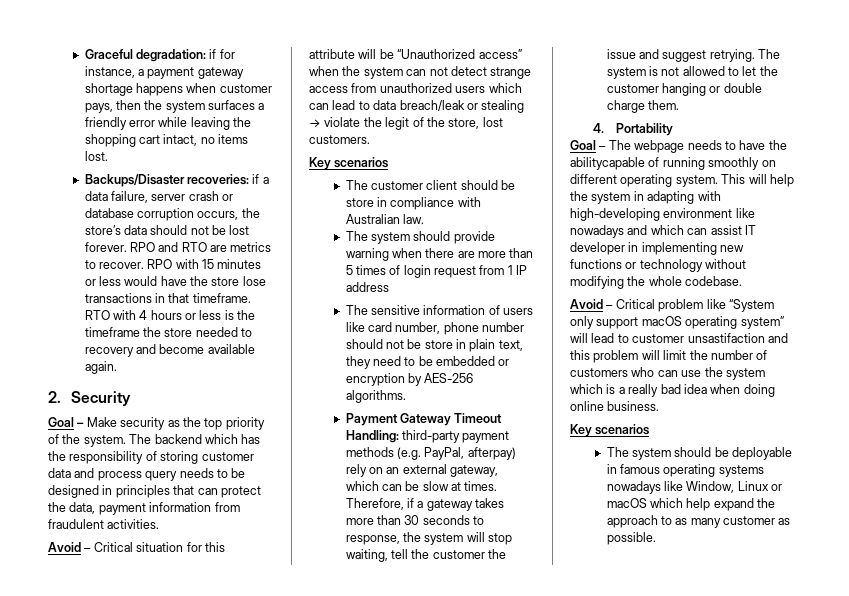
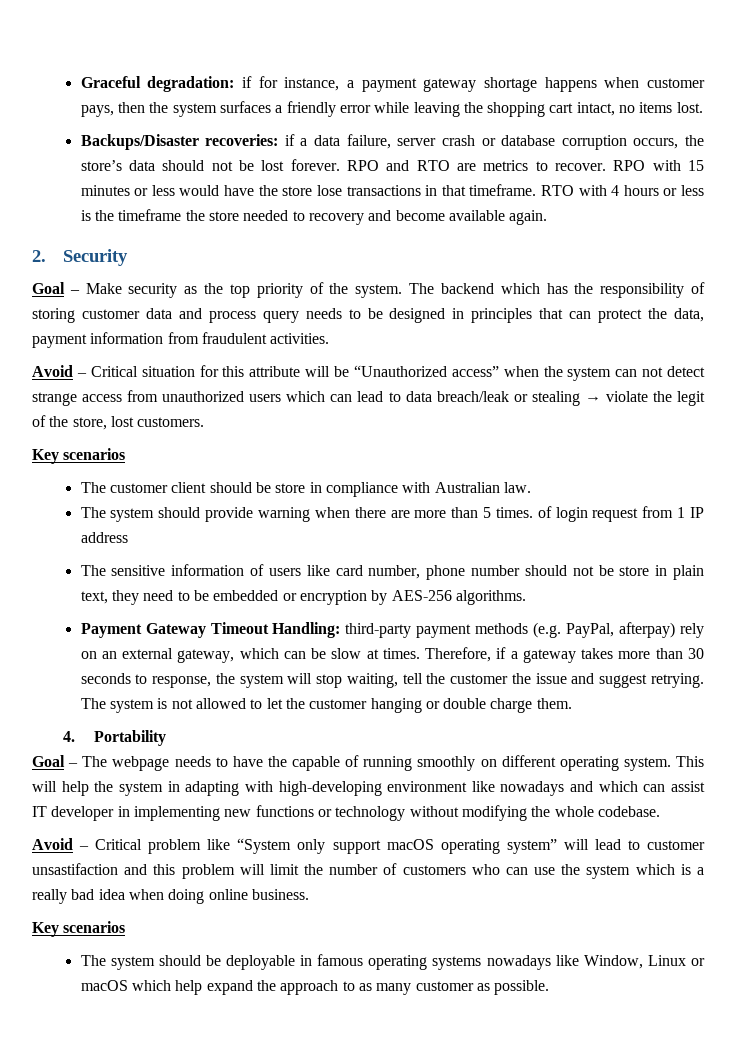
[355,265,386,275] times -> [495,507,533,518] times.
[570,157,645,170] abilitycapable -> [292,756,340,771] capable

